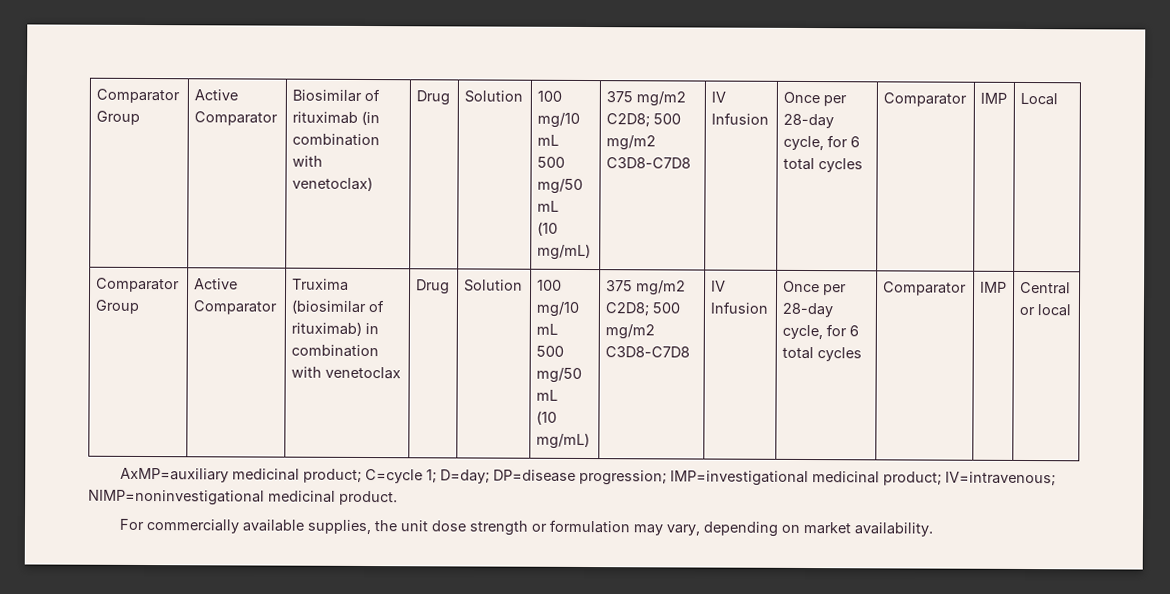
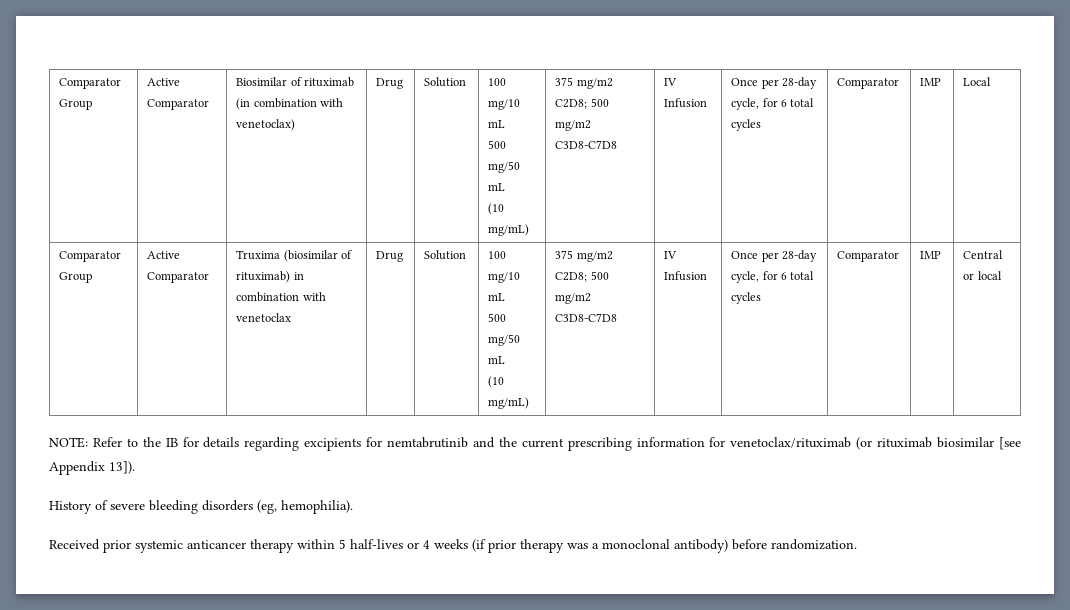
[120,467,1057,487] [88,489,398,506] [119,518,934,537] AxMP=auxiliary medicinal product; C=cycle 1; D=day; DP=disease progression; IMP=investigational medicinal product; IV=intravenous; NIMP=noninvestigational medicinal product. // For commercially available supplies, the unit dose strength or formulation may vary, depending on market availability. -> [49,437,1022,451] [49,461,135,475] [49,500,353,514] [49,539,857,553] NOTE: Refer to the IB for details regarding excipients for nemtabrutinib and the current prescribing information for venetoclax/rituximab (or rituximab biosimilar [see Appendix 13]). // History of severe bleeding disorders (eg, hemophilia). // Received prior systemic anticancer therapy within 5 half-lives or 4 weeks (if prior therapy was a monoclonal antibody) before randomization.

